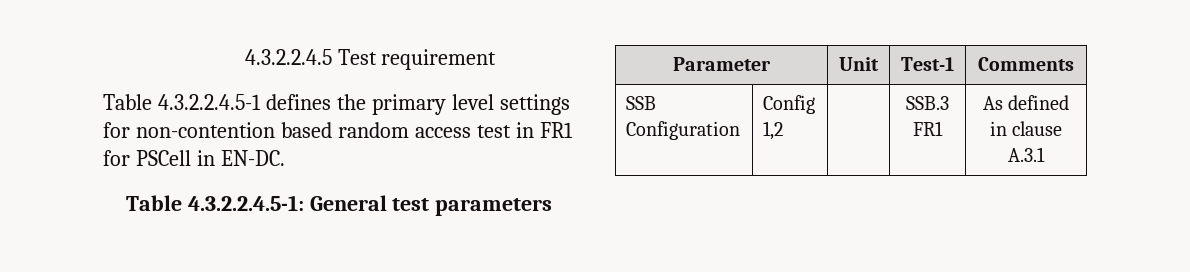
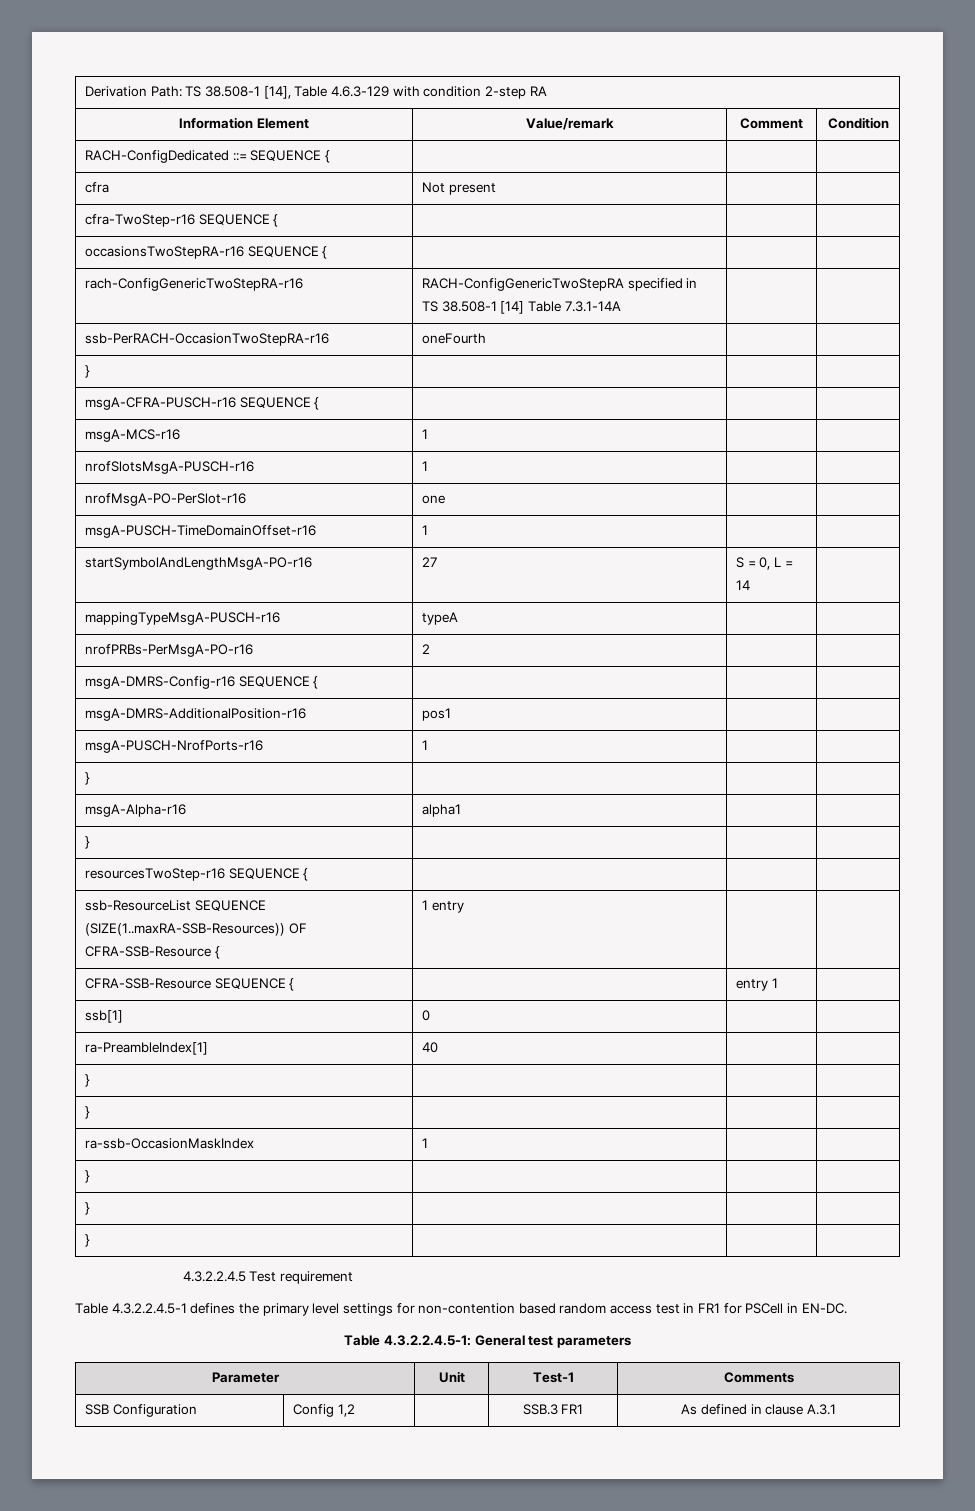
(244, 57) none -> [85,86,547,99] [179,117,309,129] [525,118,614,130] [740,118,803,129] [827,117,889,129] [85,150,331,163] [85,182,110,193] [422,182,496,195] [85,214,279,227] [85,246,328,259] [85,278,304,291] [422,278,698,291] [422,301,621,314] [85,333,330,346] [422,333,487,344] [85,365,91,378] [85,397,320,410] [85,429,181,442] [422,429,429,439] [85,461,255,474] [422,461,429,471] [85,493,247,506] [422,495,446,504] [85,525,317,538] [422,525,429,535] [85,557,313,570] [422,557,438,567] [736,557,793,570] [736,580,751,590] [85,612,281,625] [422,612,459,625] [85,644,254,657] [422,644,431,654] [85,676,319,689] [85,708,307,721] [422,708,452,721] [85,740,264,753] [422,740,429,750] [85,772,91,785] [85,804,187,817] [422,804,462,817] [85,836,91,849] [85,868,309,881] [85,900,266,911] [85,923,307,936] [85,946,220,959] [422,900,464,913] [85,978,295,991] [736,978,778,991] [85,1010,124,1023] [422,1010,431,1021] [85,1042,209,1055] [422,1042,439,1053] [85,1074,91,1087] [85,1106,91,1119] [85,1138,255,1149] [422,1138,429,1148] [85,1170,91,1183] [85,1202,91,1215] [85,1234,91,1247] Derivation Path: TS 38.508-1 [14], Table 4.6.3-129 with condition 2-step RA // Information Element | Value/remark | Comment | Condition // RACH-ConfigDedicated ::= SEQUENCE { | | | // cfra | Not present | | // cfra-TwoStep-r16 SEQUENCE { | | | // occasionsTwoStepRA-r16 SEQUENCE { | | | // rach-ConfigGenericTwoStepRA-r16 | RACH-ConfigGenericTwoStepRA specified in TS 38.508-1 [14] Table 7.3.1-14A | | // ssb-PerRACH-OccasionTwoStepRA-r16 | oneFourth | | // } | | | // msgA-CFRA-PUSCH-r16 SEQUENCE { | | | // msgA-MCS-r16 | 1 | | // nrofSlotsMsgA-PUSCH-r16 | 1 | | // nrofMsgA-PO-PerSlot-r16 | one | | // msgA-PUSCH-TimeDomainOffset-r16 | 1 | | // startSymbolAndLengthMsgA-PO-r16 | 27 | S = 0, L = 14 | // mappingTypeMsgA-PUSCH-r16 | typeA | | // nrofPRBs-PerMsgA-PO-r16 | 2 | | // msgA-DMRS-Config-r16 SEQUENCE { | | | // msgA-DMRS-AdditionalPosition-r16 | pos1 | | // msgA-PUSCH-NrofPorts-r16 | 1 | | // } | | | // msgA-Alpha-r16 | alpha1 | | // } | | | // resourcesTwoStep-r16 SEQUENCE { | | | // ssb-ResourceList SEQUENCE (SIZE(1..maxRA-SSB-Resources)) OF CFRA-SSB-Resource { | 1 entry | | // CFRA-SSB-Resource SEQUENCE { | | entry 1 | // ssb[1] | 0 | | // ra-PreambleIndex[1] | 40 | | // } | | | // } | | | // ra-ssb-OccasionMaskIndex | 1 | | // } | | | // } | | | // } | | | //

